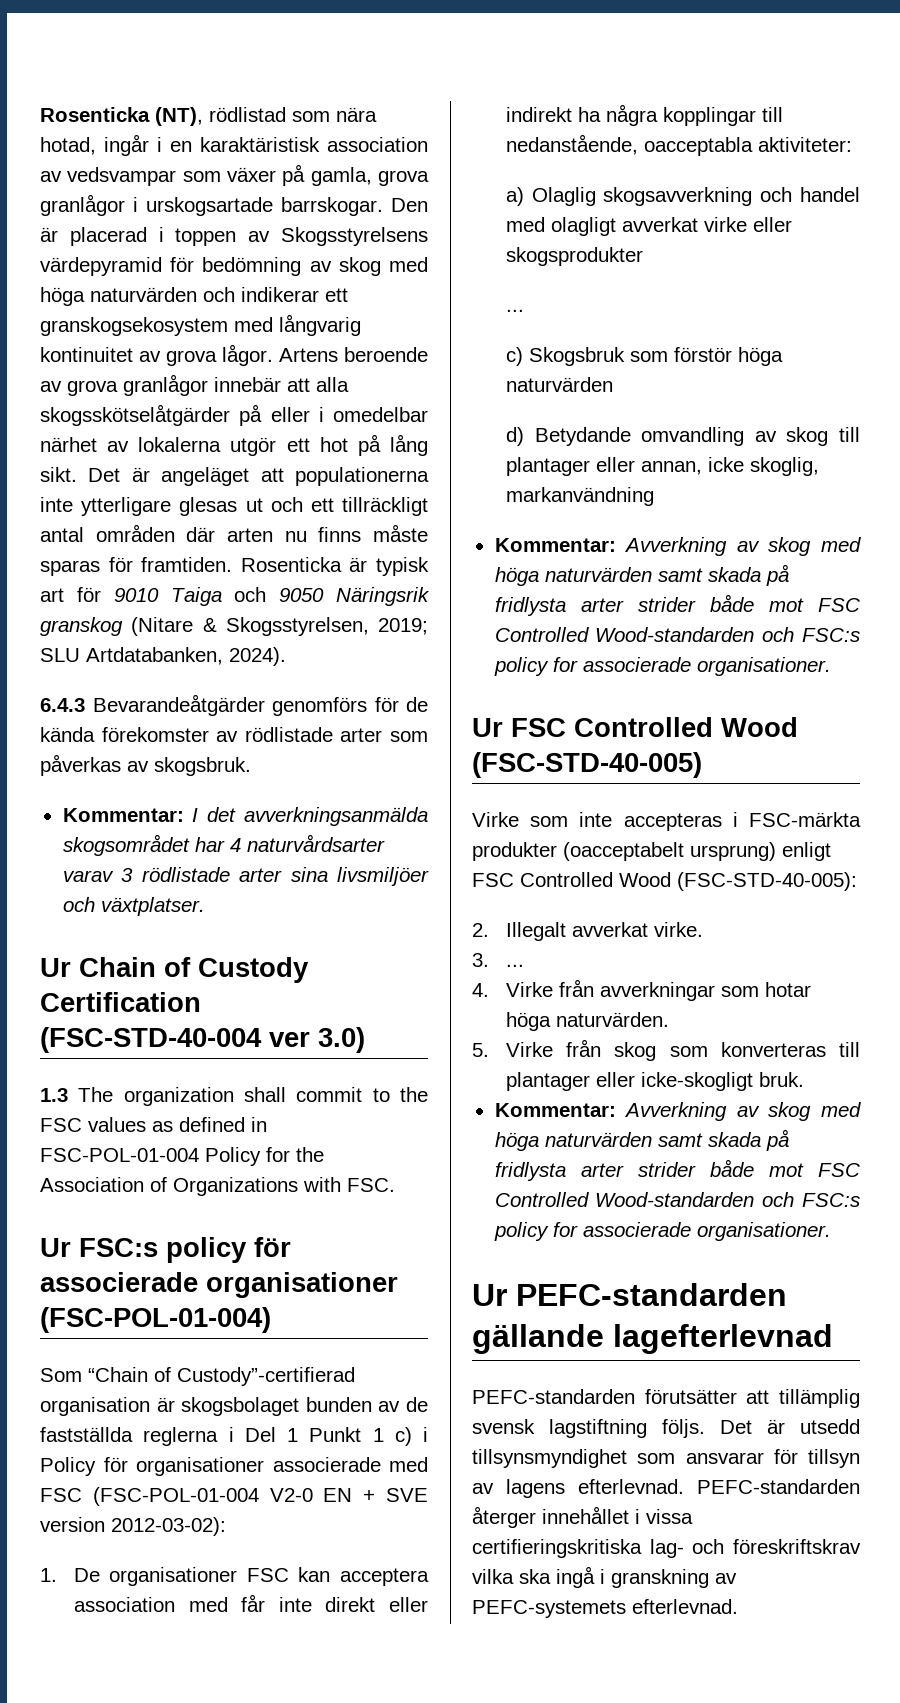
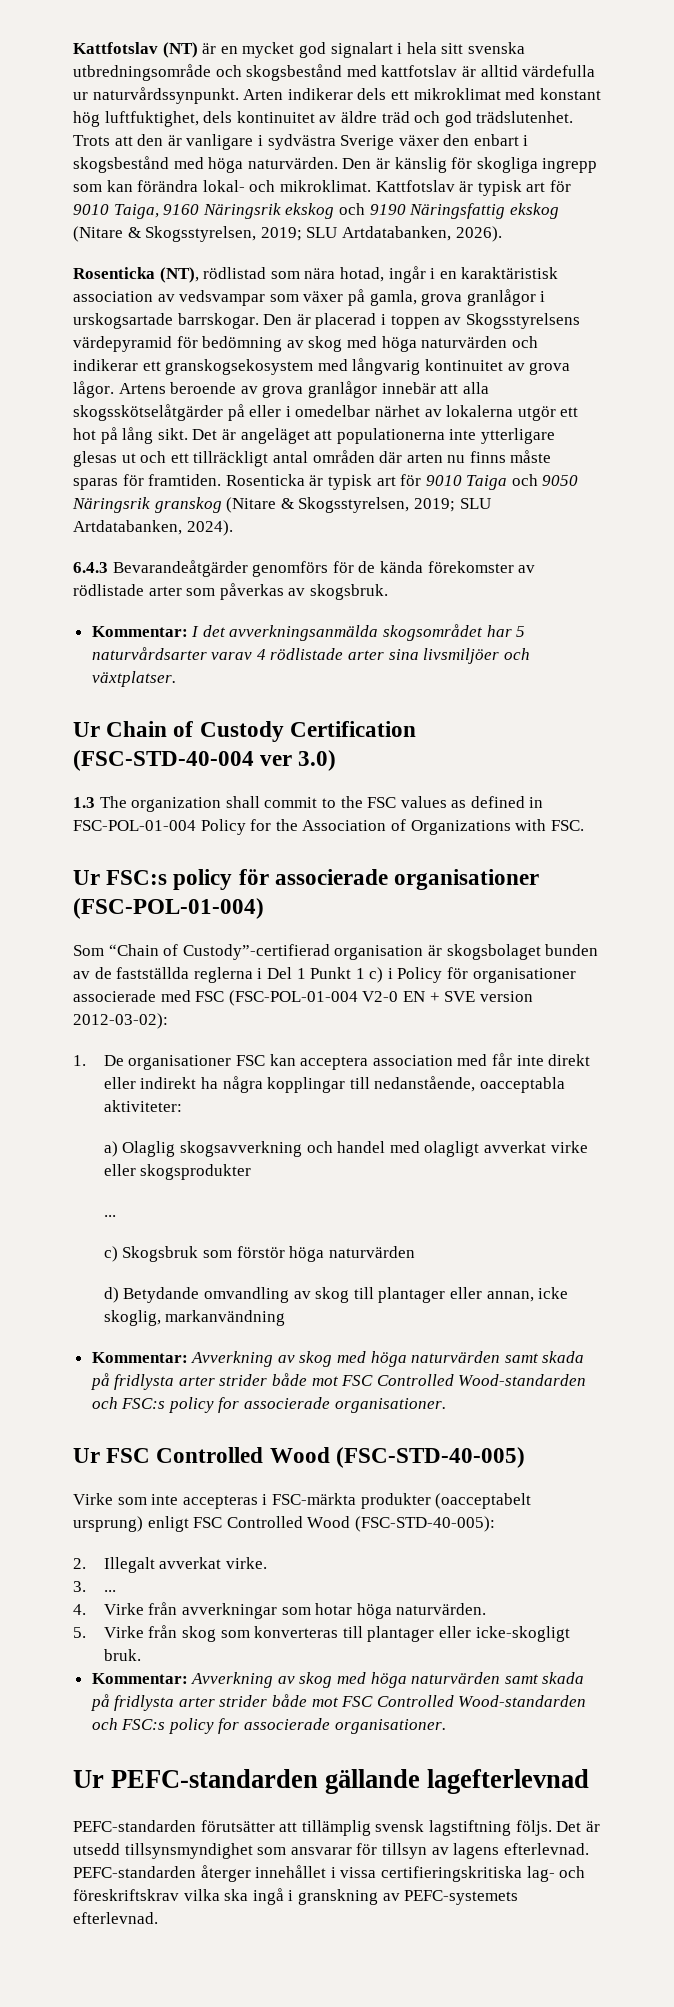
(40, 114) none -> [73,42,525,58] [73,64,596,81] [73,87,601,104] [73,111,574,127] [73,134,529,150] [73,156,598,173] [73,180,571,196] [73,203,559,219] [73,226,502,242] Kattfotslav (NT) är en mycket god signalart i hela sitt svenska utbredningsområde och skogsbestånd med kattfotslav är alltid värdefulla ur naturvårdssynpunkt. Arten indikerar dels ett mikroklimat med konstant hög luftfuktighet, dels kontinuitet av äldre träd och god trädslutenhet. Trots att den är vanligare i sydvästra Sverige växer den enbart i skogsbestånd med höga naturvärden. Den är känslig för skogliga ingrepp som kan förändra lokal- och mikroklimat. Kattfotslav är typisk art för 9010 Taiga, 9160 Näringsrik ekskog och 9190 Näringsfattig ekskog (Nitare & Skogsstyrelsen, 2019; SLU Artdatabanken, 2026). //
[229,838,241,852] 4 -> [516,626,526,637] 5
[121,868,134,882] 3 -> [256,649,266,660] 4

